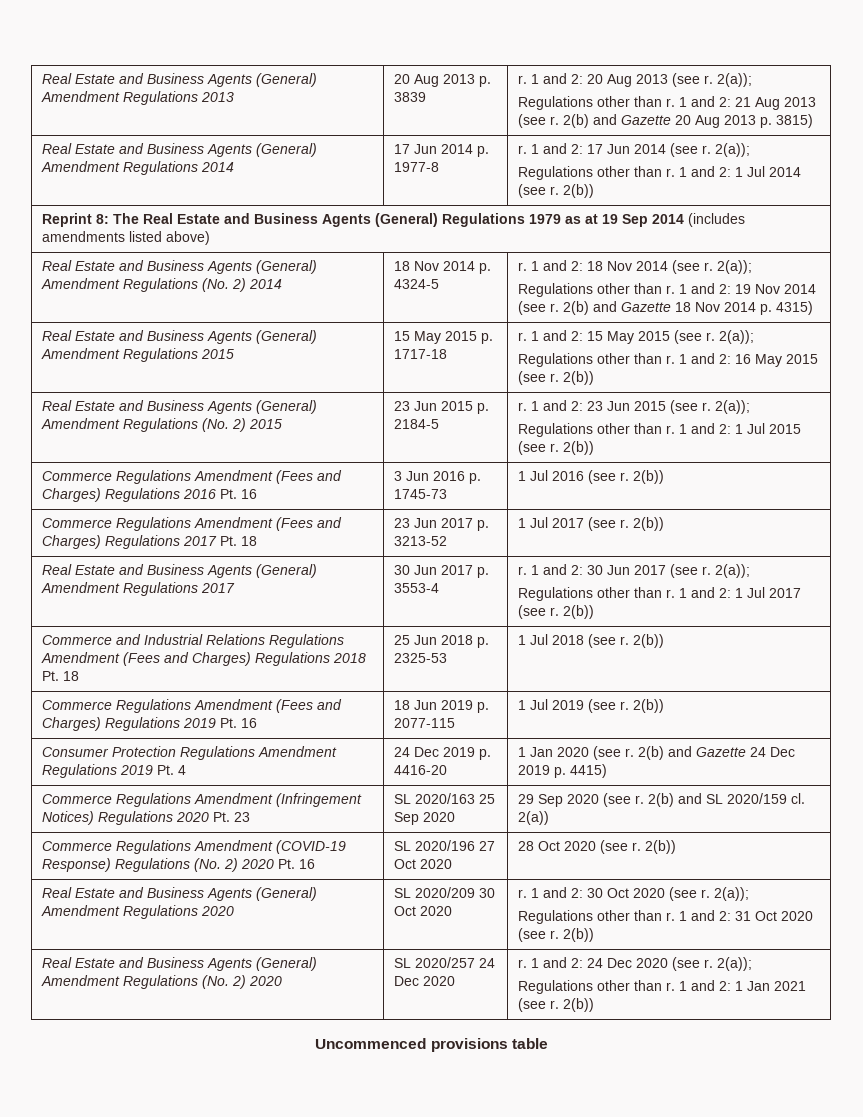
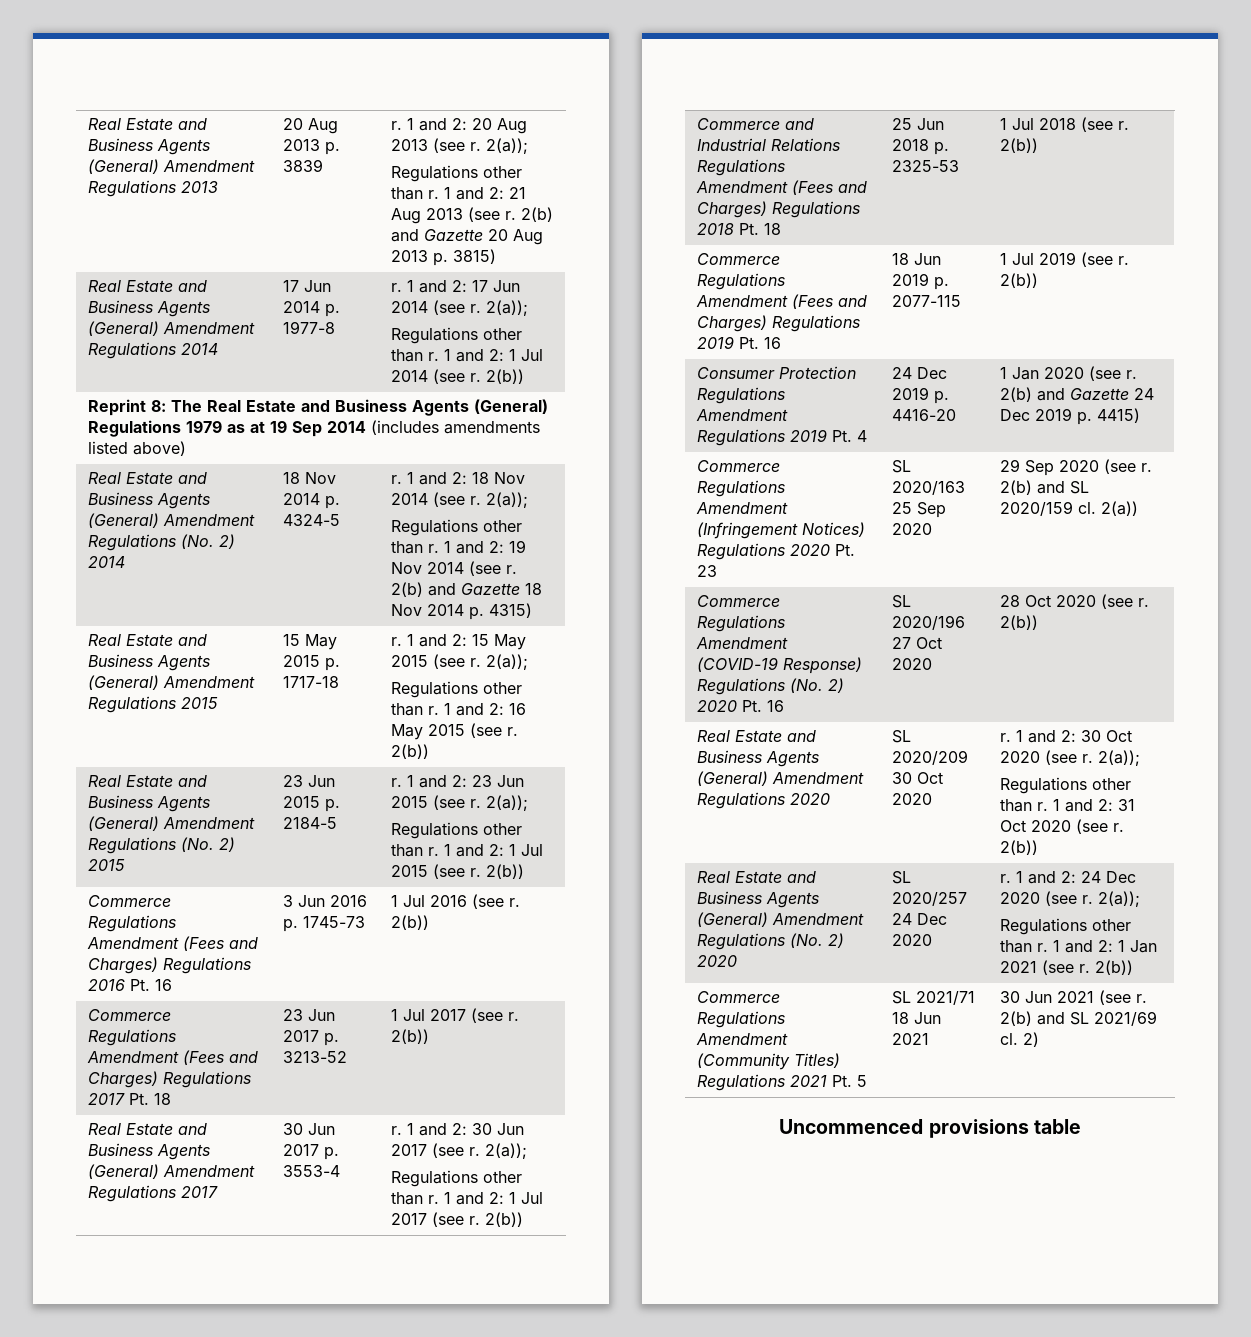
(594, 1005) none -> [697,991,781,1003] [697,1011,786,1028] [696,1033,789,1045] [697,1053,841,1070] [697,1074,868,1091] [892,991,976,1005] [892,1012,942,1024] [892,1033,930,1045] [1000,990,1148,1005] [1000,1011,1158,1026] [1000,1032,1040,1047] // Commerce Regulations Amendment (Community Titles) Regulations 2021 Pt. 5 | SL 2021/71 18 Jun 2021 | 30 Jun 2021 (see r. 2(b) and SL 2021/69 cl. 2)

